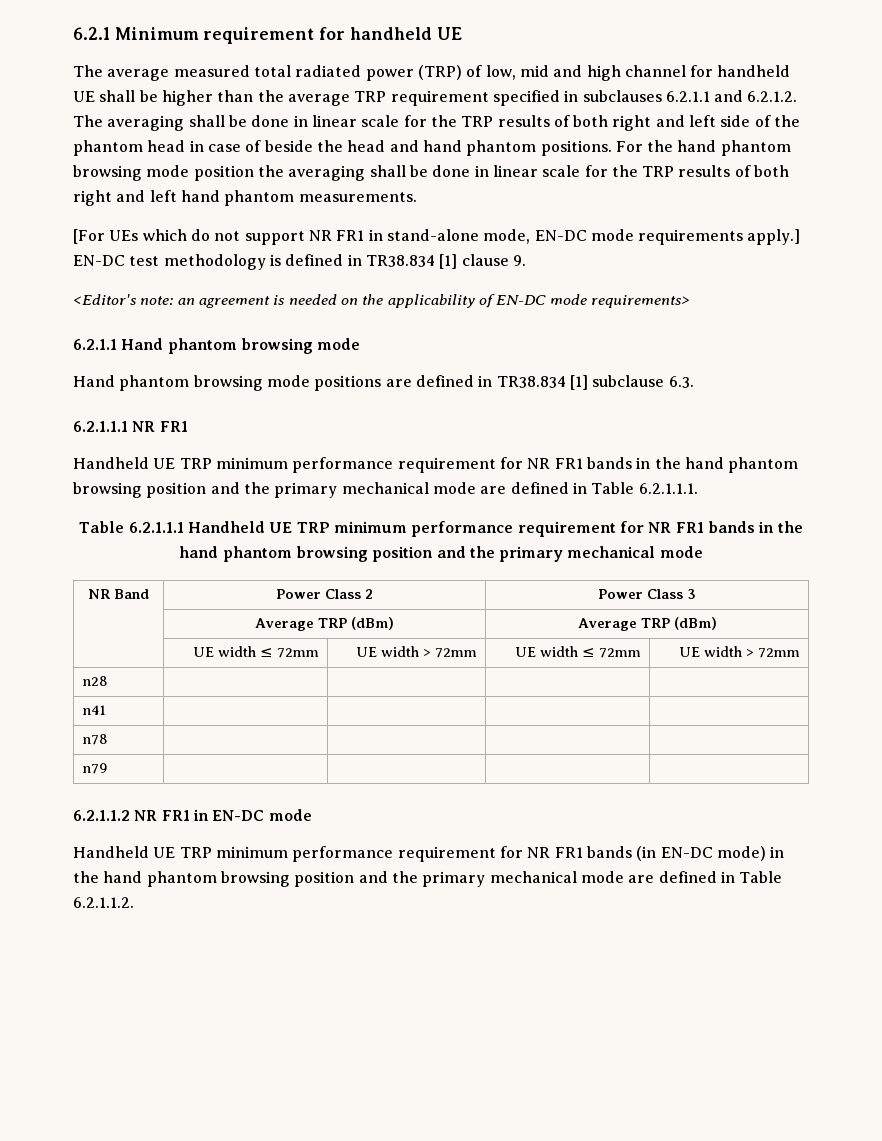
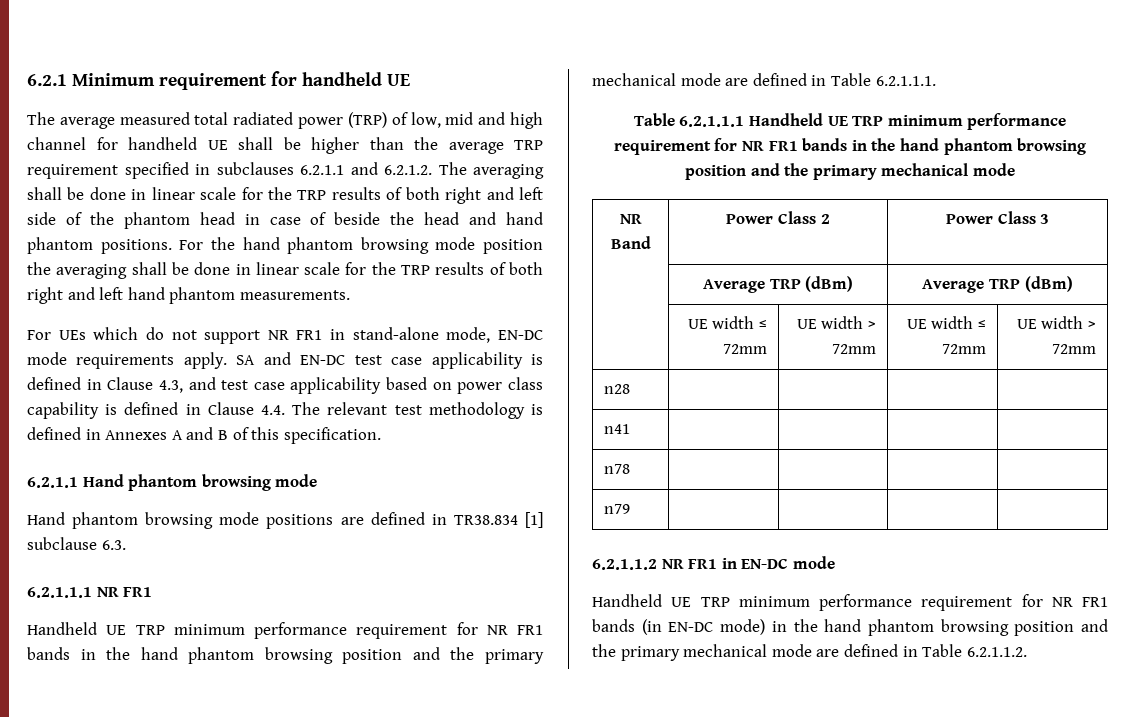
[73,229,105,244] [For -> [27,330,51,340] For
[747,229,801,245] [73,254,526,270] [73,294,690,308] apply.] EN-DC test methodology is defined in TR38.834 [1] clause 9. // <Editor's note: an agreement is needed on the applicability of EN-DC mode requirements> -> [183,352,544,369] [27,377,543,394] [27,402,543,419] [27,427,381,444] apply. SA and EN-DC test case applicability is defined in Clause 4.3, and test case applicability based on power class capability is defined in Clause 4.4. The relevant test methodology is defined in Annexes A and B of this specification.

